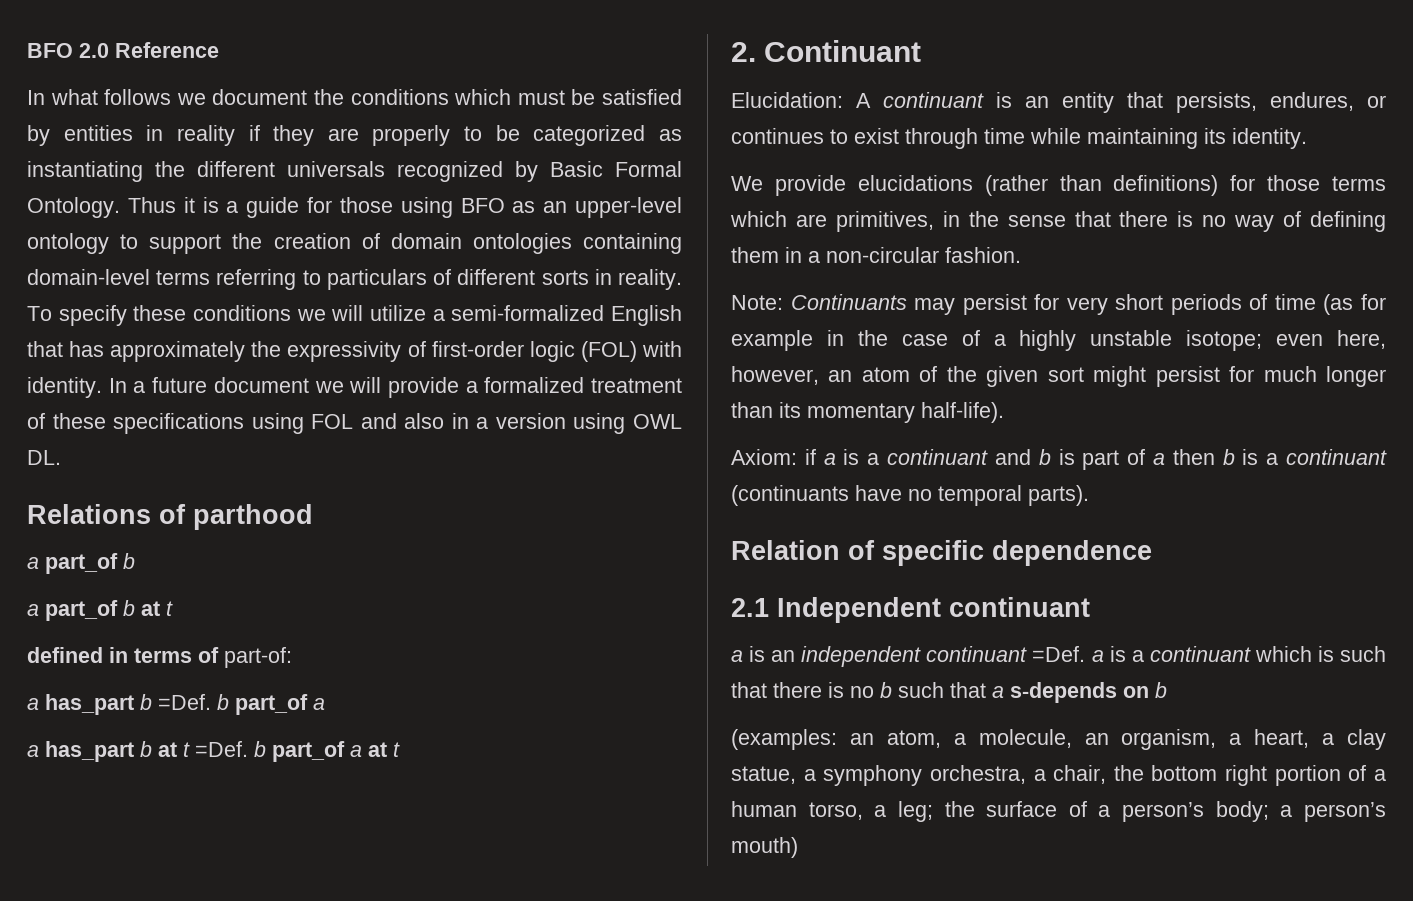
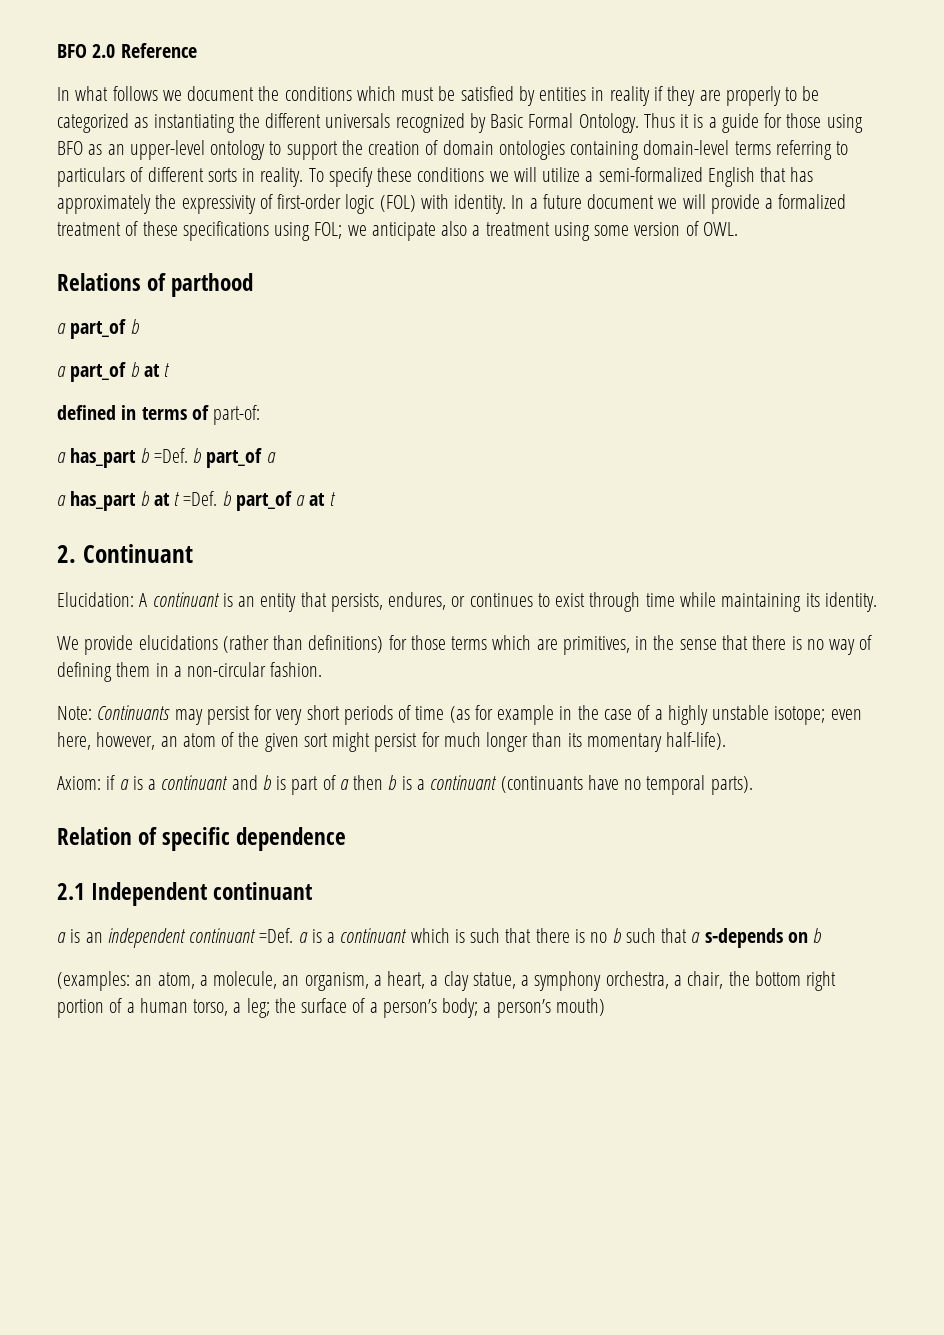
[311,413,682,434] [27,450,61,465] FOL and also in a version using OWL DL. -> [314,221,738,241] FOL; we anticipate also a treatment using some version of OWL.

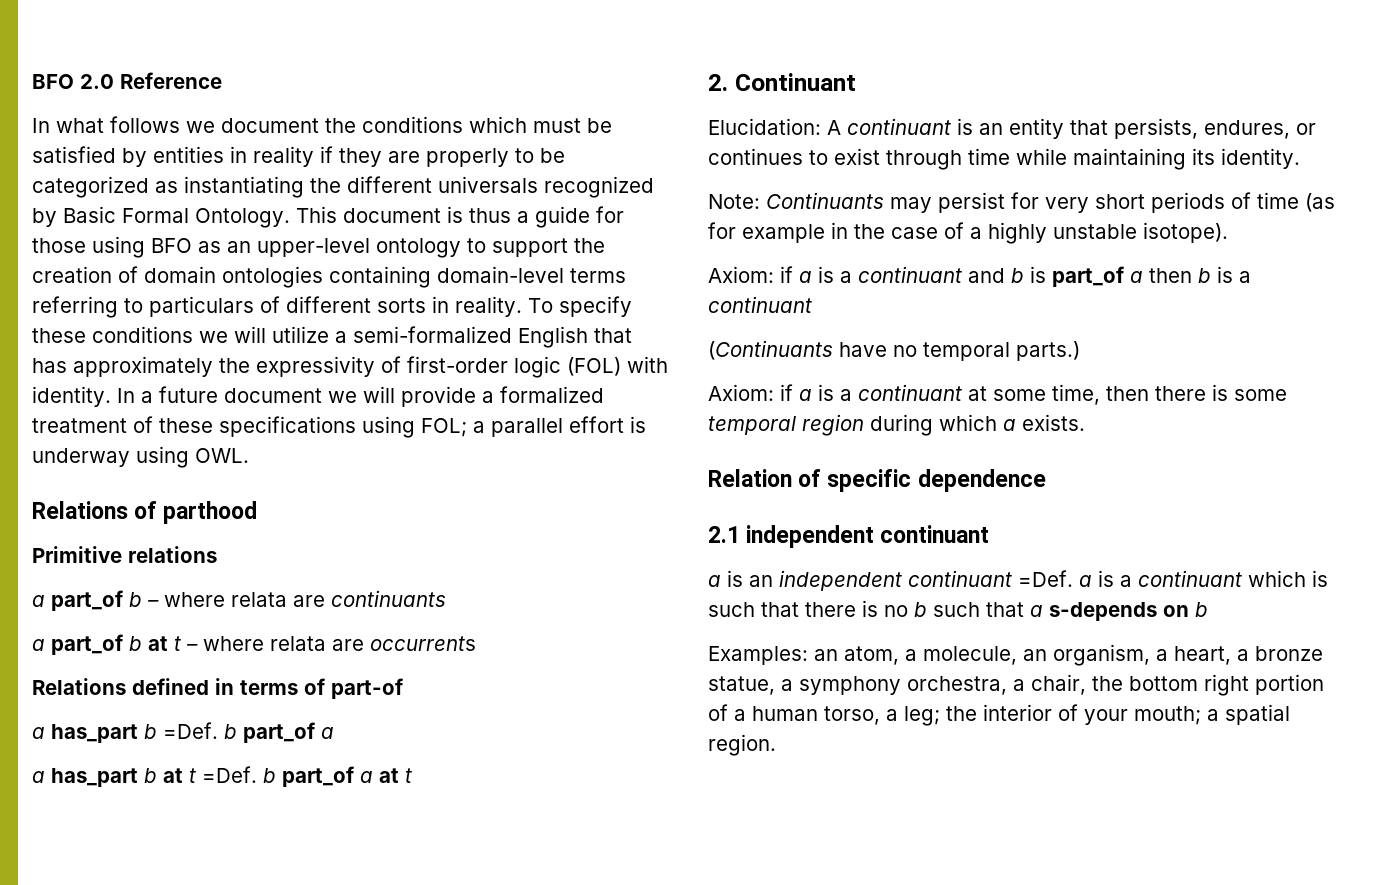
[643,113,704,128] Thus it is -> [296,206,511,223] This document is thus
[347,221,699,241] we anticipate also a treatment using some version of -> [473,416,646,437] [32,446,189,468] a parallel effort is underway using
[57,319,139,339] // a part_of b -> [32,546,217,563] [32,590,446,611] // Primitive relations // a part_of b – where relata are continuants
(171, 370) // -> [187,636,476,651] [32,678,126,695] – where relata are occurrents // Relations
[213,405,261,425] part-of: -> [331,678,403,699] part-of
[57,635,873,655] [57,662,323,682] // We provide elucidations (rather than definitions) for those terms which are primitives, in the sense that there is no way of defining them in a non-circular fashion. -> (1300, 158) none
[774,706,862,725] [57,732,727,752] isotope; even here, however, an atom of the given sort might persist for much longer than its momentary half-life). -> [1143,222,1228,243] isotope).
[291,775,336,795] part of -> [1052,266,1124,287] part_of
[500,776,583,793] (continuants -> [708,340,833,360] // (Continuants
[710,776,753,795] parts). -> [1016,341,1080,361] [708,384,1287,405] [708,414,1085,436] parts.) // Axiom: if a is a continuant at some time, then there is some temporal region during which a exists.
[91,882,208,906] Independent -> [746,525,875,548] independent
[57,971,130,991] (examples: -> [708,646,808,665] Examples:
[443,971,469,991] clay -> [1255,646,1323,661] bronze
[301,998,605,1018] surface of a person’s body; a person’s mouth) -> [983,704,1290,725] [708,734,776,756] interior of your mouth; a spatial region.

